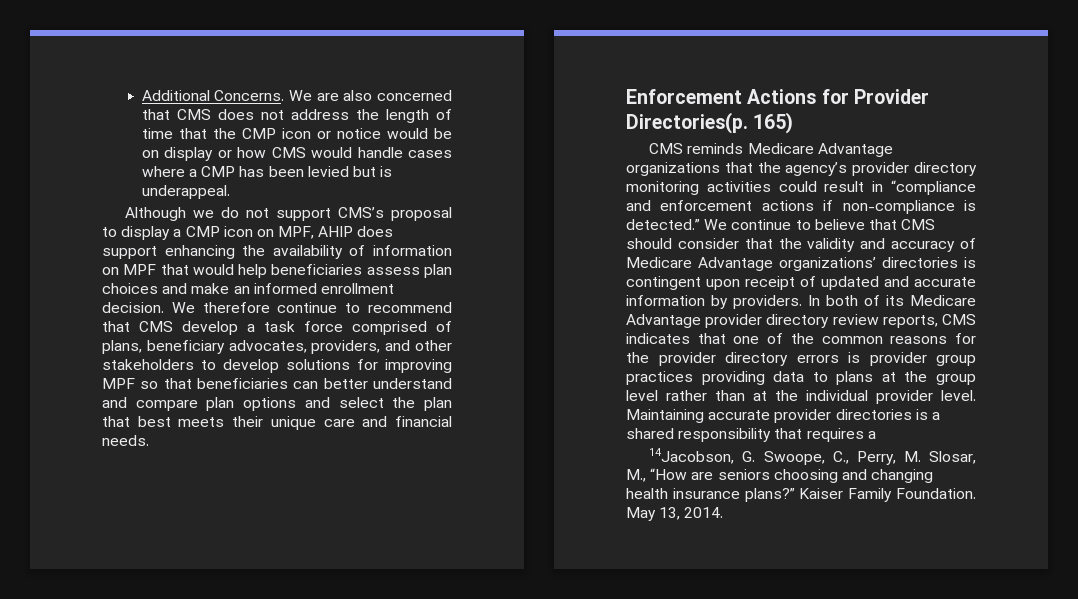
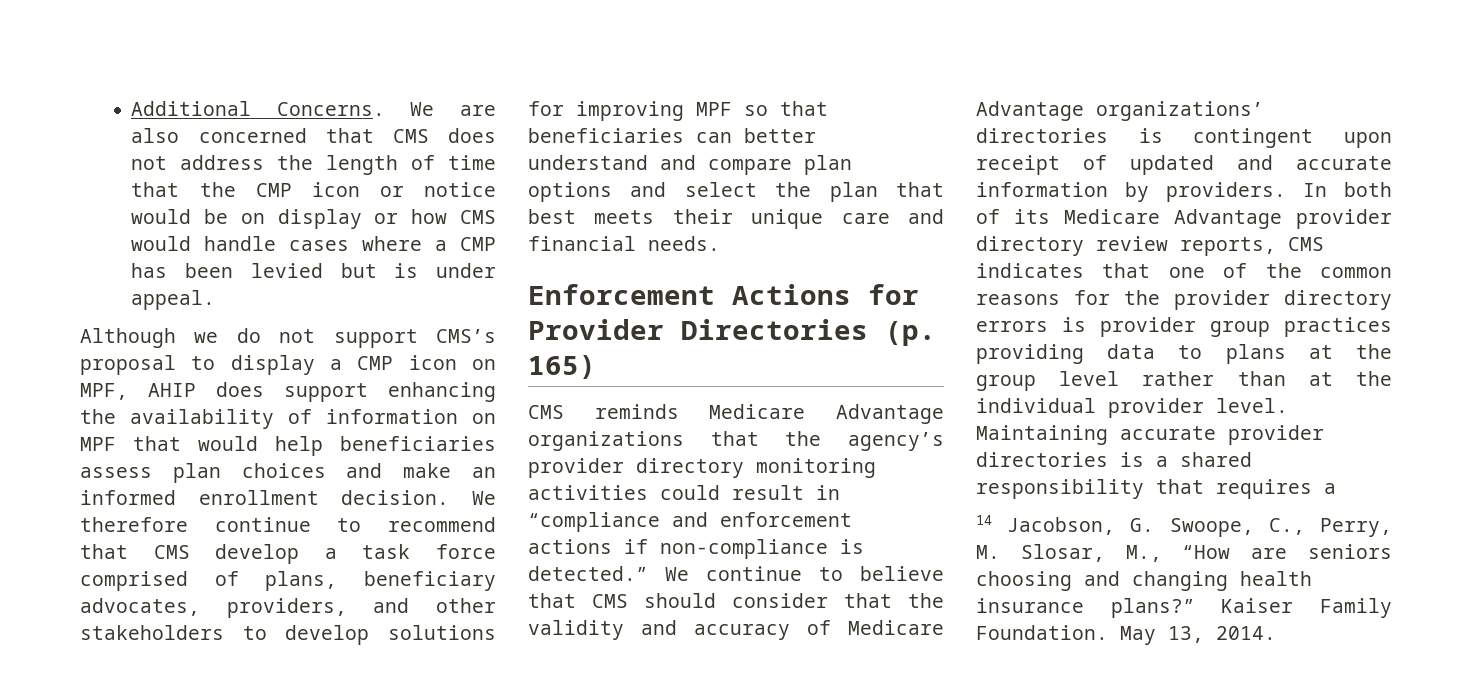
[141,185,230,199] underappeal. -> [436,263,496,278] [131,290,216,310] under appeal.
[626,112,748,134] Directories(p. -> [681,319,936,346] Directories (p.
[649,448,735,464] 14Jacobson, -> [976,515,1116,535] 14 Jacobson,

